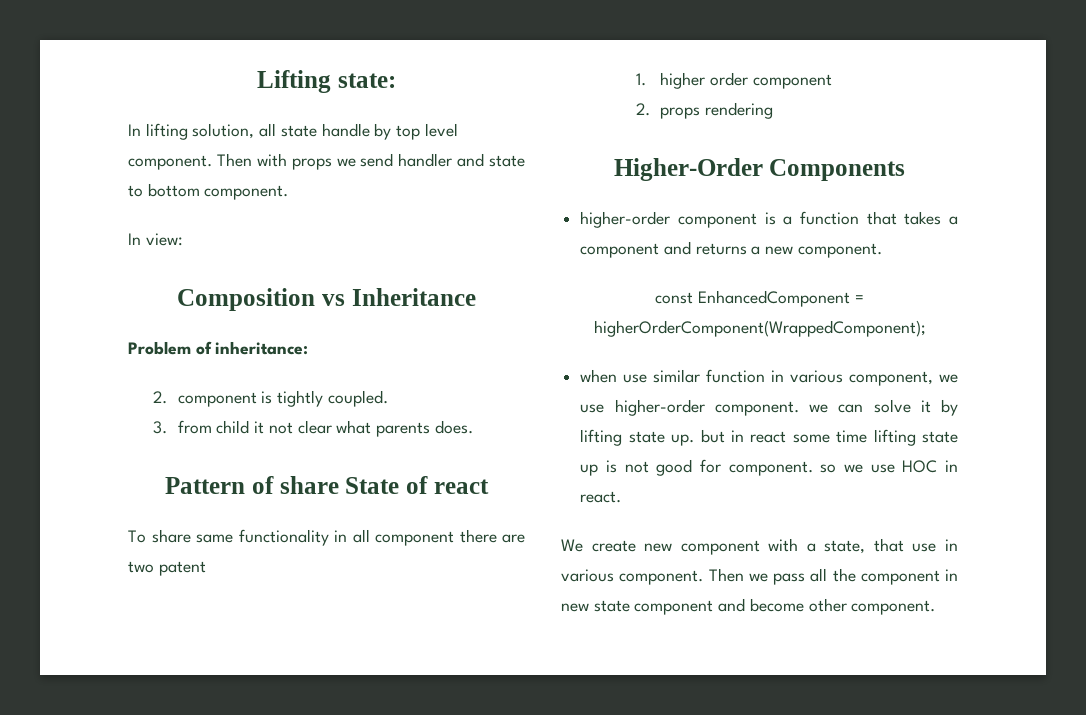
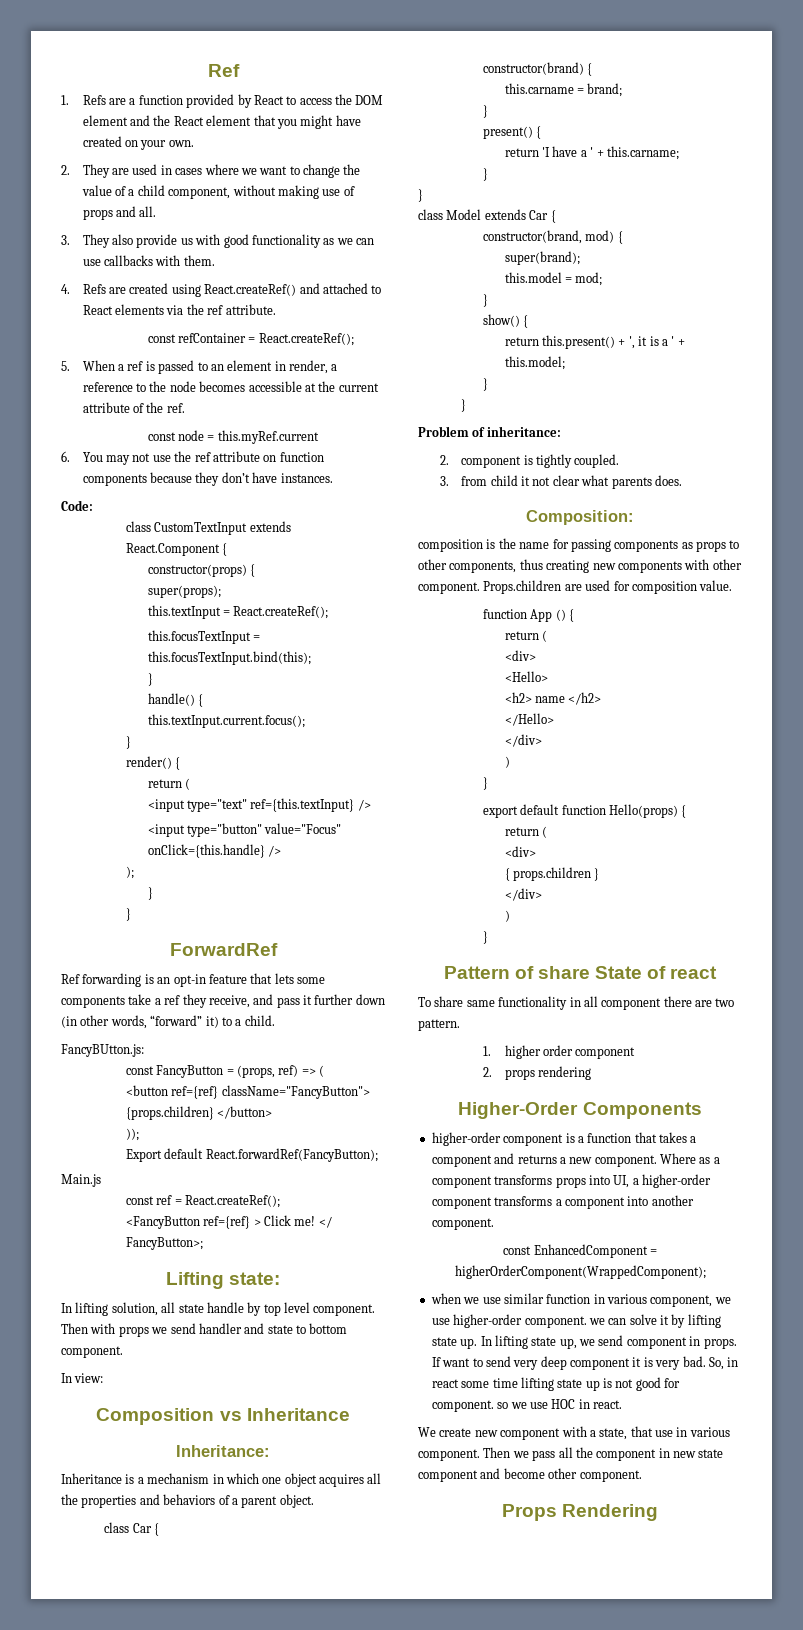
(257, 81) none -> [207,64,240,77] [61,94,384,108] [82,115,361,129] [82,136,194,150] [61,164,361,178] [81,185,355,199] [82,206,157,220] [61,234,375,248] [82,255,215,266] [61,283,382,297] [82,304,276,315] [147,333,354,346] [61,360,338,374] [82,381,379,392] [82,402,185,413] [147,430,319,444] [61,451,324,465] [82,472,333,486] [61,500,93,511] [125,521,291,535] [125,543,228,556] [147,564,255,577] [147,585,221,598] [147,605,329,619] [147,630,260,644] [147,651,311,665] [147,673,153,686] [147,693,203,707] [147,714,305,728] [125,736,131,749] [125,756,181,770] [147,778,190,790] [147,798,371,812] [147,823,342,837] [147,844,281,858] [125,866,134,879] [147,887,153,900] [125,908,131,921] [169,943,278,956] [61,973,325,987] [61,994,385,1008] [61,1015,275,1029] [61,1044,144,1057] [125,1065,325,1078] [125,1085,370,1099] [125,1106,273,1120] [125,1128,139,1141] [125,1148,378,1162] [61,1174,101,1187] [125,1195,281,1208] [125,1215,332,1229] [125,1237,203,1250] Ref // 1. Refs are a function provided by React to access the DOM element and the React element that you might have created on your own. // 2. They are used in cases where we want to change the value of a child component, without making use of props and all. // 3. They also provide us with good functionality as we can use callbacks with them. // 4. Refs are created using React.createRef() and attached to React elements via the ref attribute. // const refContainer = React.createRef(); // 5. When a ref is passed to an element in render, a reference to the node becomes accessible at the current attribute of the ref. // const node = this.myRef.current // 6. You may not use the ref attribute on function components because they don’t have instances. // Code: // class CustomTextInput extends React.Component { // constructor(props) { // super(props); // this.textInput = React.createRef(); // this.focusTextInput = this.focusTextInput.bind(this); // } // handle() { // this.textInput.current.focus(); // } // render() { // return ( // <input type="text" ref={this.textInput} /> // <input type="button" value="Focus" onClick={this.handle} /> // ); // } // } // ForwardRef // Ref forwarding is an opt-in feature that lets some components take a ref they receive, and pass it further down (in other words, “forward” it) to a child. // FancyBUtton.js: // const FancyButton = (props, ref) => ( // <button ref={ref} className="FancyButton"> {props.children} </button> // )); // Export default React.forwardRef(FancyButton); // Main.js // const ref = React.createRef(); // <FancyButton ref={ref} > Click me! </ FancyButton>; //
(476, 297) none -> [176,1445,270,1457] [61,1473,382,1487] [61,1494,314,1508] [104,1522,160,1536] [482,62,593,76] [504,83,623,97] [482,105,488,118] [482,126,542,139] [504,146,679,160] [482,168,488,181] [418,189,423,202] [418,209,556,223] [482,230,623,244] [504,251,580,265] [504,272,603,286] [482,294,488,307] [482,314,529,328] [504,335,685,349] [504,356,565,370] [482,378,488,391] [461,399,467,412] // Inheritance: // Inheritance is a mechanism in which one object acquires all the properties and behaviors of a parent object. // class Car { // constructor(brand) { // this.carname = brand; // } // present() { // return 'I have a ' + this.carname; // } // } // class Model extends Car { // constructor(brand, mod) { // super(brand); // this.model = mod; // } // show() { // return this.present() + ', it is a ' + this.model; // } // }
(473, 427) none -> [526,510,634,525] [418,538,740,552] [418,559,742,573] [418,580,733,594] [482,609,575,622] [504,630,547,642] [504,650,536,661] [504,671,548,682] [504,692,602,705] [504,713,554,726] [504,734,542,747] [504,756,510,768] [482,777,488,790] [482,804,687,818] [504,826,547,838] [504,846,536,857] [504,867,600,881] [504,888,542,901] [504,910,510,922] [482,931,488,944] // Composition: // composition is the name for passing components as props to other components, thus creating new components with other component. Props.children are used for composition value. // function App () { // return ( // <div> // <Hello> // <h2> name </h2> // </Hello> // </div> // ) // } // export default function Hello(props) { // return ( // <div> // { props.children } // </div> // ) // }
[158,561,206,576] patent -> [418,1019,460,1031] pattern.
(882, 250) none -> [660,1153,720,1164] [431,1174,711,1188] [431,1195,694,1209] [431,1218,494,1230] Where as a component transforms props into UI, a higher-order component transforms a component into another component.
(618, 376) none -> [463,1297,480,1304] we
[700,429,725,443] but -> [480,1335,737,1349] [431,1356,724,1370] In lifting state up, we send component in props. If want to send very deep component it is very bad. So,
(936, 607) none -> [501,1504,659,1521] // Props Rendering

